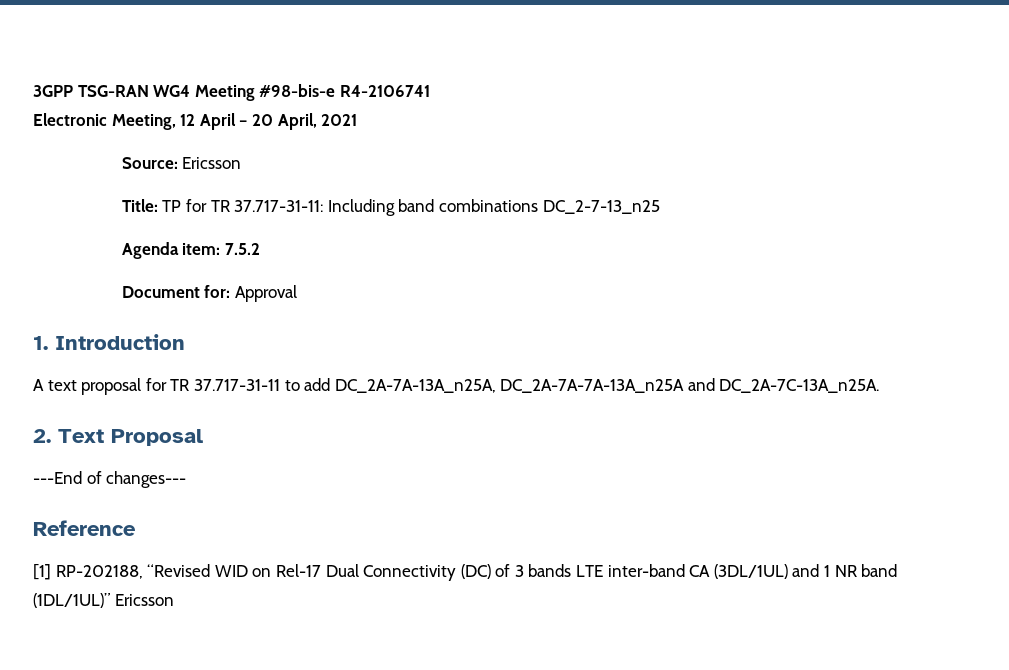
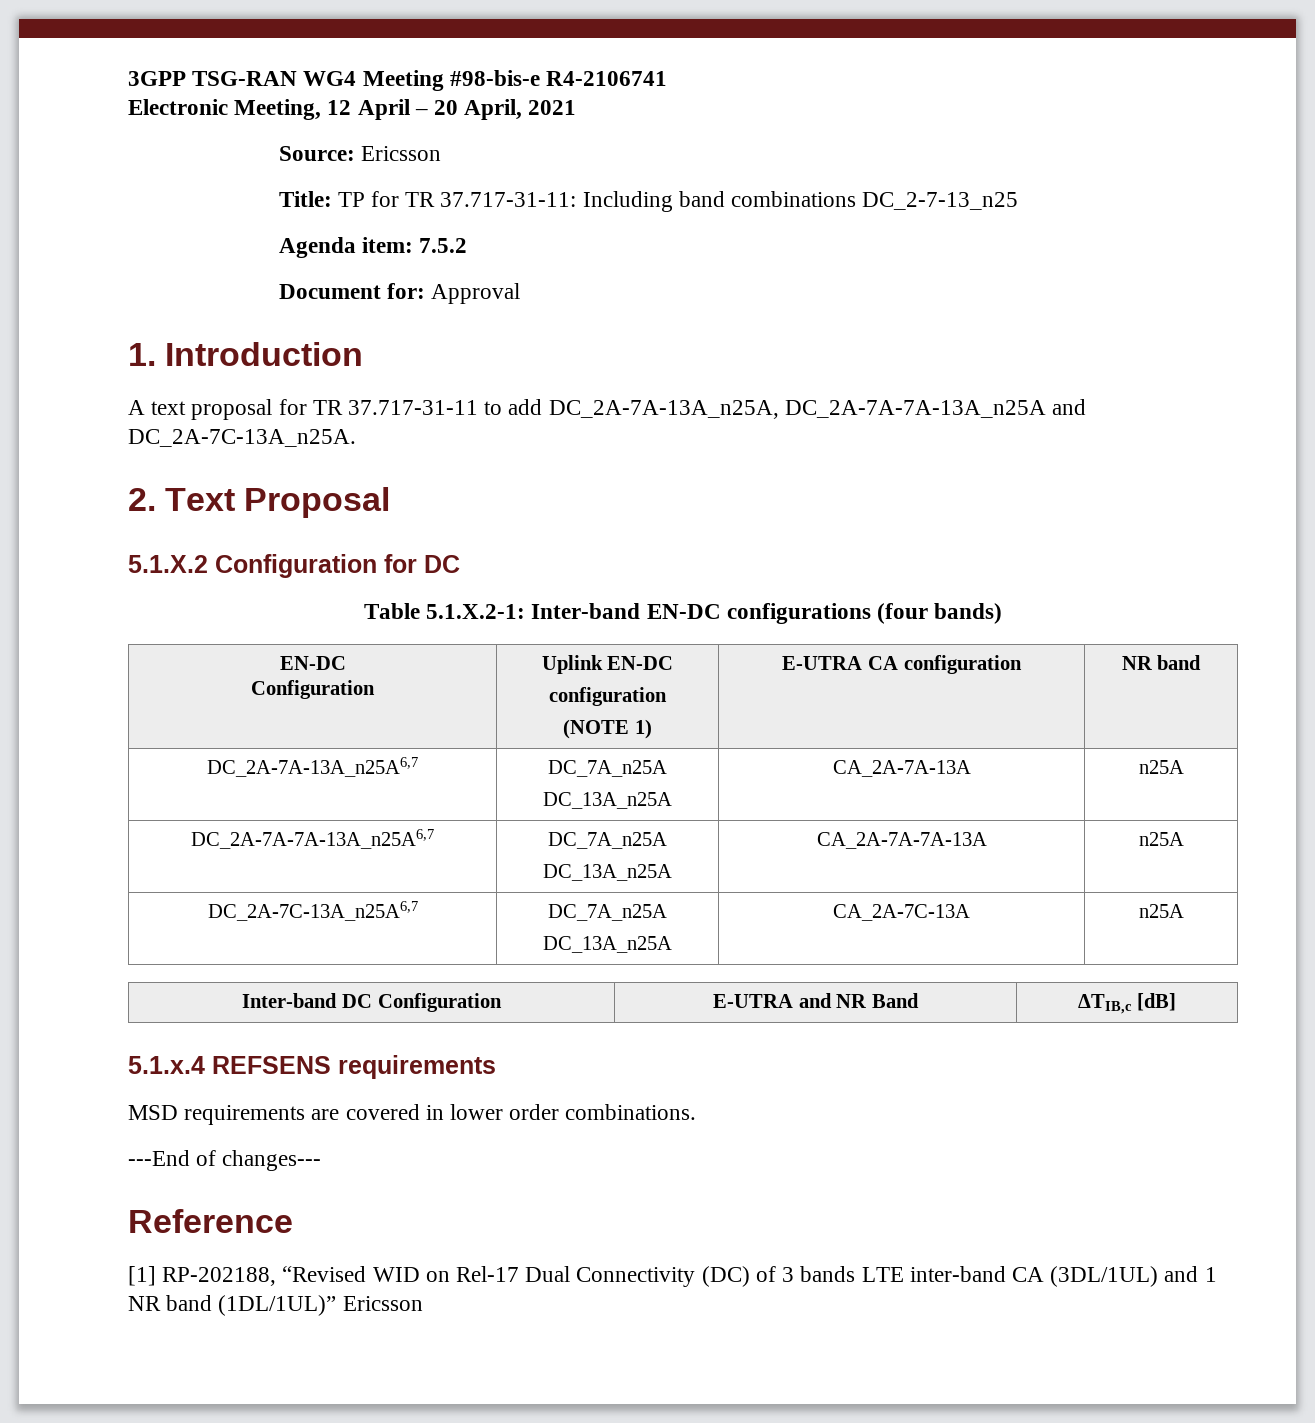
(203, 437) none -> [128,554,460,578] [363,603,1003,624] [279,656,346,670] [251,680,375,699] [541,655,674,674] [549,687,667,706] [563,719,652,739] [782,655,1022,674] [1121,655,1202,670] [207,757,418,777] [548,760,667,777] [543,792,672,809] [832,760,971,777] [1138,760,1184,774] [191,829,434,849] [548,832,667,849] [543,864,672,881] [816,832,987,849] [1138,832,1184,846] [207,901,418,921] [548,904,667,921] [543,936,672,953] [833,904,970,921] [1138,904,1184,918] [242,993,502,1012] [713,993,919,1008] [1078,993,1176,1014] [128,1055,496,1079] [128,1104,697,1125] // 5.1.X.2 Configuration for DC // Table 5.1.X.2-1: Inter-band EN-DC configurations (four bands) // EN-DC // Configuration | Uplink EN-DC // configuration // (NOTE 1) | E-UTRA CA configuration | NR band // DC_2A-7A-13A_n25A6,7 | DC_7A_n25A // DC_13A_n25A | CA_2A-7A-13A | n25A // DC_2A-7A-7A-13A_n25A6,7 | DC_7A_n25A // DC_13A_n25A | CA_2A-7A-7A-13A | n25A // DC_2A-7C-13A_n25A6,7 | DC_7A_n25A // DC_13A_n25A | CA_2A-7C-13A | n25A // Inter-band DC Configuration | E-UTRA and NR Band | ΔTIB,c [dB] // 5.1.x.4 REFSENS requirements // MSD requirements are covered in lower order combinations.

